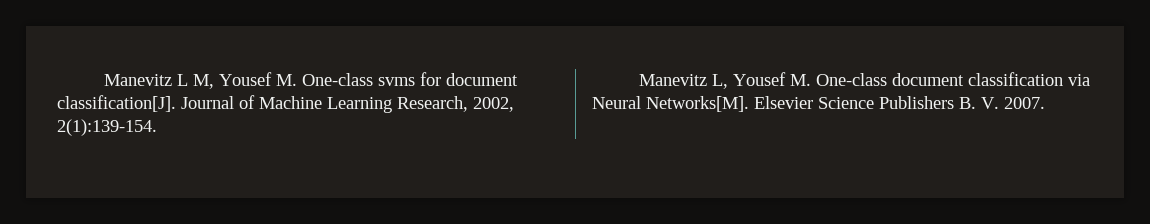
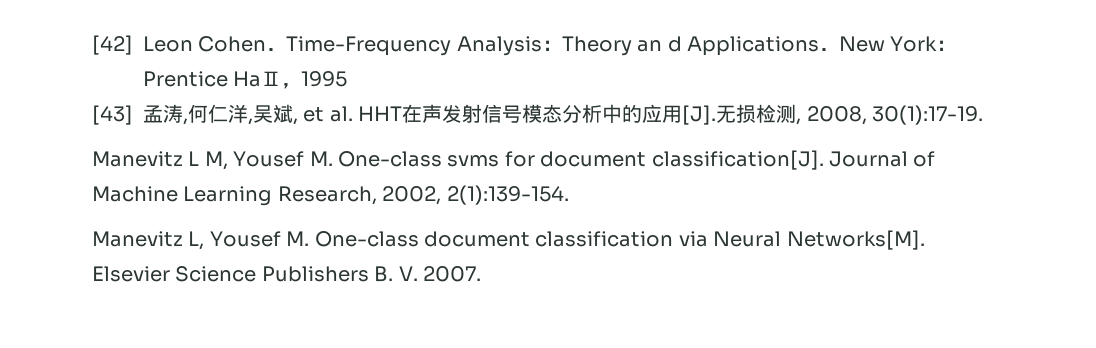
(104, 80) none -> [92,35,957,56] [143,71,348,89] [92,104,983,125] [42] Leon Cohen．Time-Frequency Analysis：Theory an d Applications．New York：Prentice HaⅡ，1995 // [43]孟涛,何仁洋,吴斌, et al. HHT在声发射信号模态分析中的应用[J].无损检测, 2008, 30(1):17-19. //

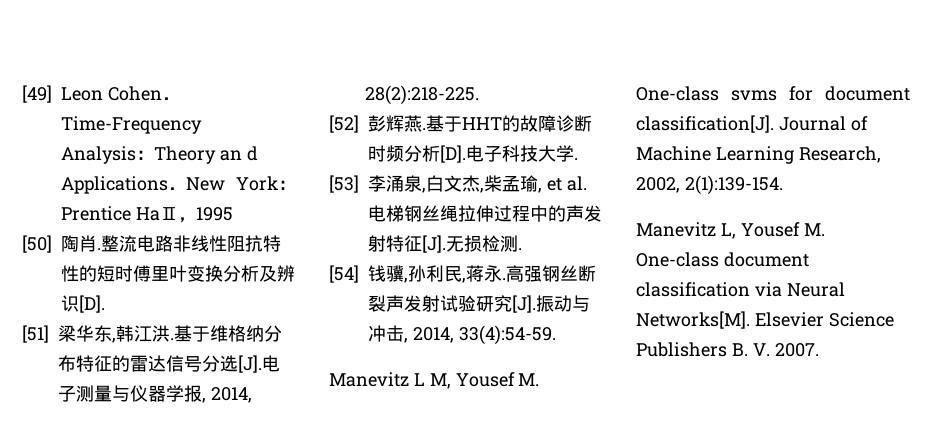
[92,35,133,55] [42] -> [22,85,52,103] [49]
[92,104,983,125] [43]孟涛,何仁洋,吴斌, et al. HHT在声发射信号模态分析中的应用[J].无损检测, 2008, 30(1):17-19. -> [22,235,281,253] [61,265,295,282] [61,295,105,313] [22,325,282,343] [58,355,280,373] [58,385,252,403] [365,85,479,105] [329,115,592,133] [368,145,578,163] [329,175,587,193] [368,205,602,222] [368,235,522,253] [329,265,596,283] [368,295,590,313] [368,325,556,345] [50]陶肖.整流电路非线性阻抗特性的短时傅里叶变换分析及辨识[D]. // [51]梁华东,韩江洪.基于维格纳分布特征的雷达信号分选[J].电子测量与仪器学报, 2014, 28(2):218-225. // [52]彭辉燕.基于HHT的故障诊断时频分析[D].电子科技大学. // [53]李涌泉,白文杰,柴孟瑜, et al.电梯钢丝绳拉伸过程中的声发射特征[J].无损检测. // [54]钱骥,孙利民,蒋永.高强钢丝断裂声发射试验研究[J].振动与冲击, 2014, 33(4):54-59.

